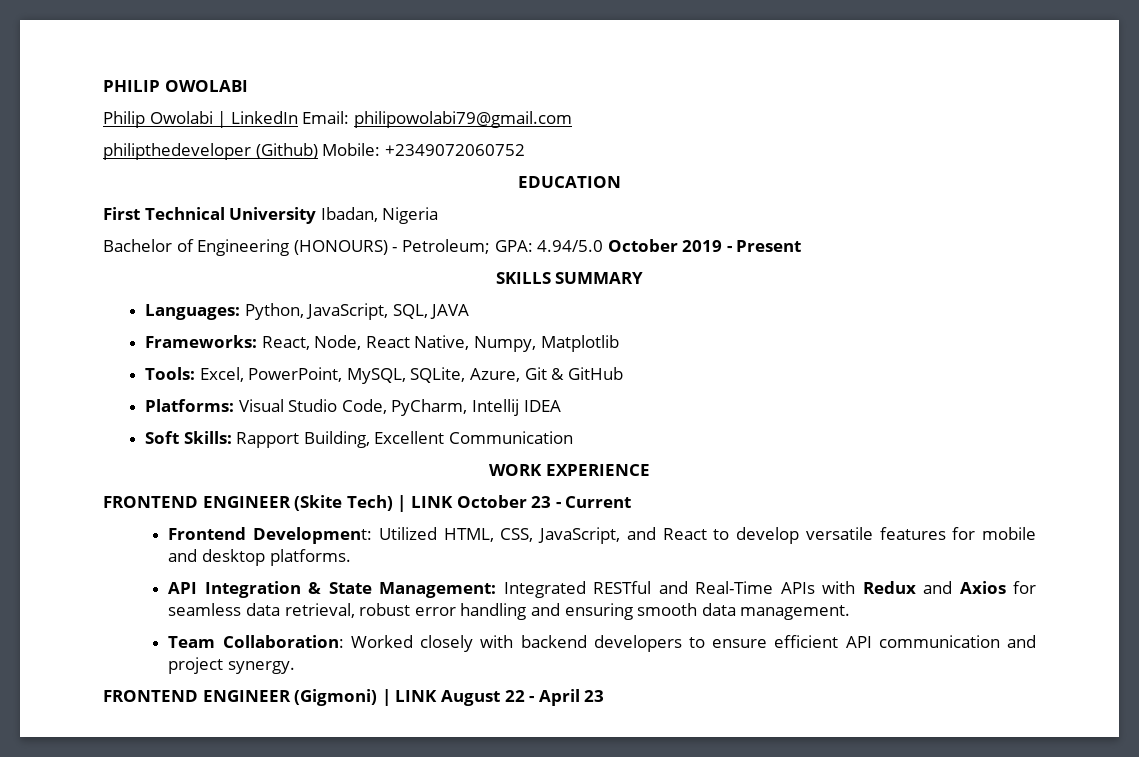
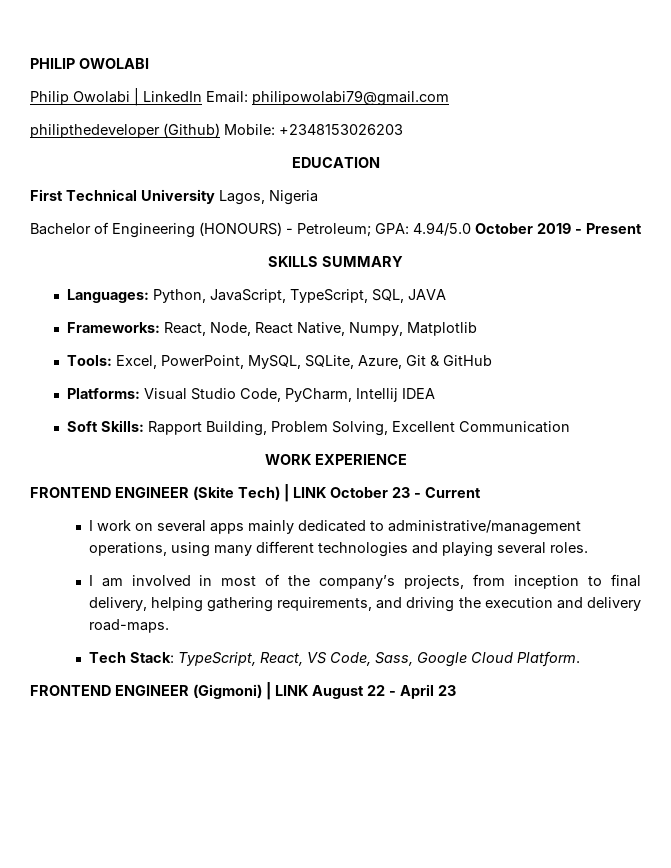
[384,144,525,156] +2349072060752 -> [279,124,403,135] +2348153026203
[320,207,378,222] Ibadan, -> [219,190,265,205] Lagos,
(389, 311) none -> [290,289,369,303] TypeScript,
(370, 439) none -> [271,421,389,436] Problem Solving,
[168,527,1036,544] [168,549,351,566] [168,581,1036,598] [168,603,851,620] [168,635,1036,652] [168,657,296,674] Frontend Development: Utilized HTML, CSS, JavaScript, and React to develop versatile features for mobile and desktop platforms. // API Integration & State Management: Integrated RESTful and Real-Time APIs with Redux and Axios for seamless data retrieval, robust error handling and ensuring smooth data management. // Team Collaboration: Worked closely with backend developers to ensure efficient API communication and project synergy. -> [88,520,581,535] [88,541,588,557] [88,574,641,589] [88,597,641,612] [88,619,169,633] [88,651,580,667] I work on several apps mainly dedicated to administrative/management operations, using many different technologies and playing several roles. // I am involved in most of the company’s projects, from inception to final delivery, helping gathering requirements, and driving the execution and delivery road-maps. // Tech Stack: TypeScript, React, VS Code, Sass, Google Cloud Platform.

